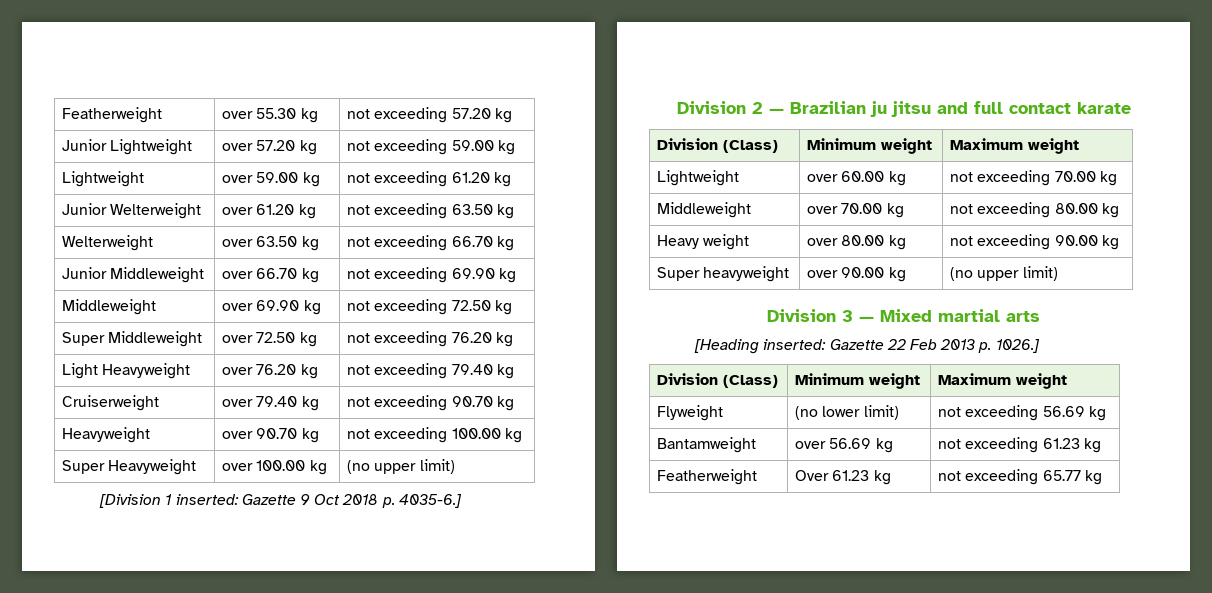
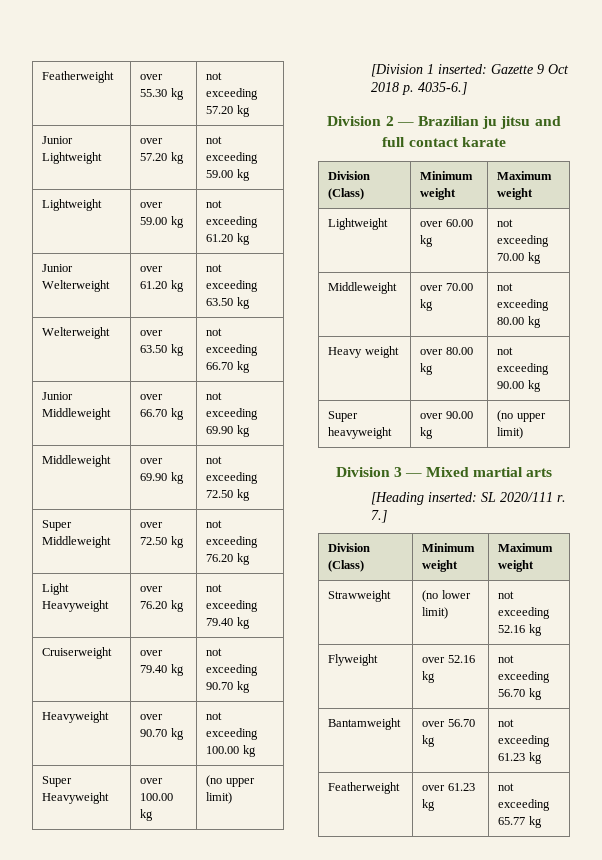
[829,339,1040,353] [657,373,779,388] [795,373,921,389] [938,373,1068,389] [657,405,724,421] Gazette 22 Feb 2013 p. 1026.] // Division (Class) | Minimum weight | Maximum weight // Flyweight -> [481,492,567,502] [371,510,388,523] [328,543,371,552] [328,560,365,572] [422,543,476,552] [422,560,459,572] [498,543,554,552] [498,560,535,572] [328,590,392,602] SL 2020/111 r. 7.] // Division (Class) | Minimum weight | Maximum weight // Strawweight
[1042,406,1085,417] 56.69 -> [498,624,542,636] [328,654,379,666] [422,655,475,663] [422,671,436,683] [498,655,515,663] [498,671,551,683] [498,689,526,697] 52.16 kg // Flyweight | over 52.16 kg | not exceeding 56.70
[829,438,872,449] 56.69 -> [447,719,475,727] 56.70
[795,470,830,481] Over -> [422,785,446,791] over

